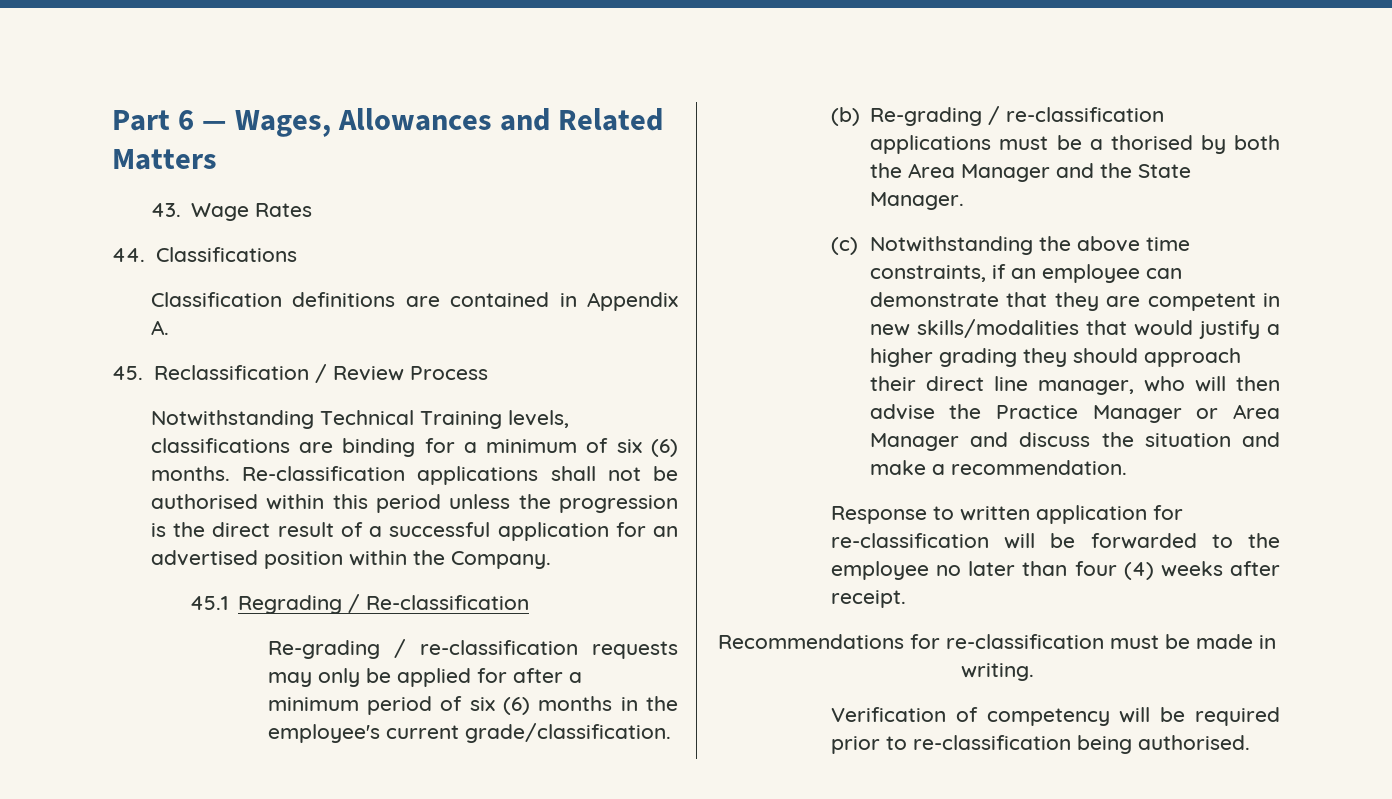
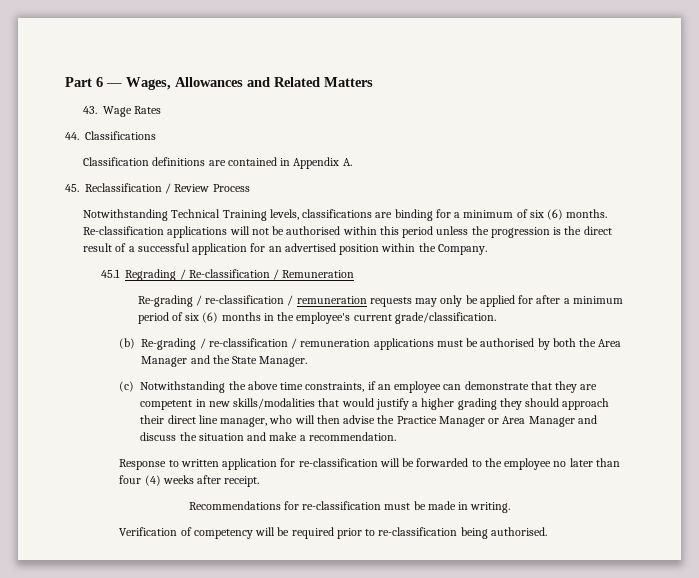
[550,466,596,481] shall -> [229,226,250,235] will
[267,639,578,659] // Re-grading / re-classification -> [273,269,355,280] [137,295,367,307] / Remuneration // Re-grading / re-classification / remuneration
(1165, 114) none -> [291,338,371,349] / remuneration
[1089,135,1193,150] a thorised -> [480,338,535,347] authorised

